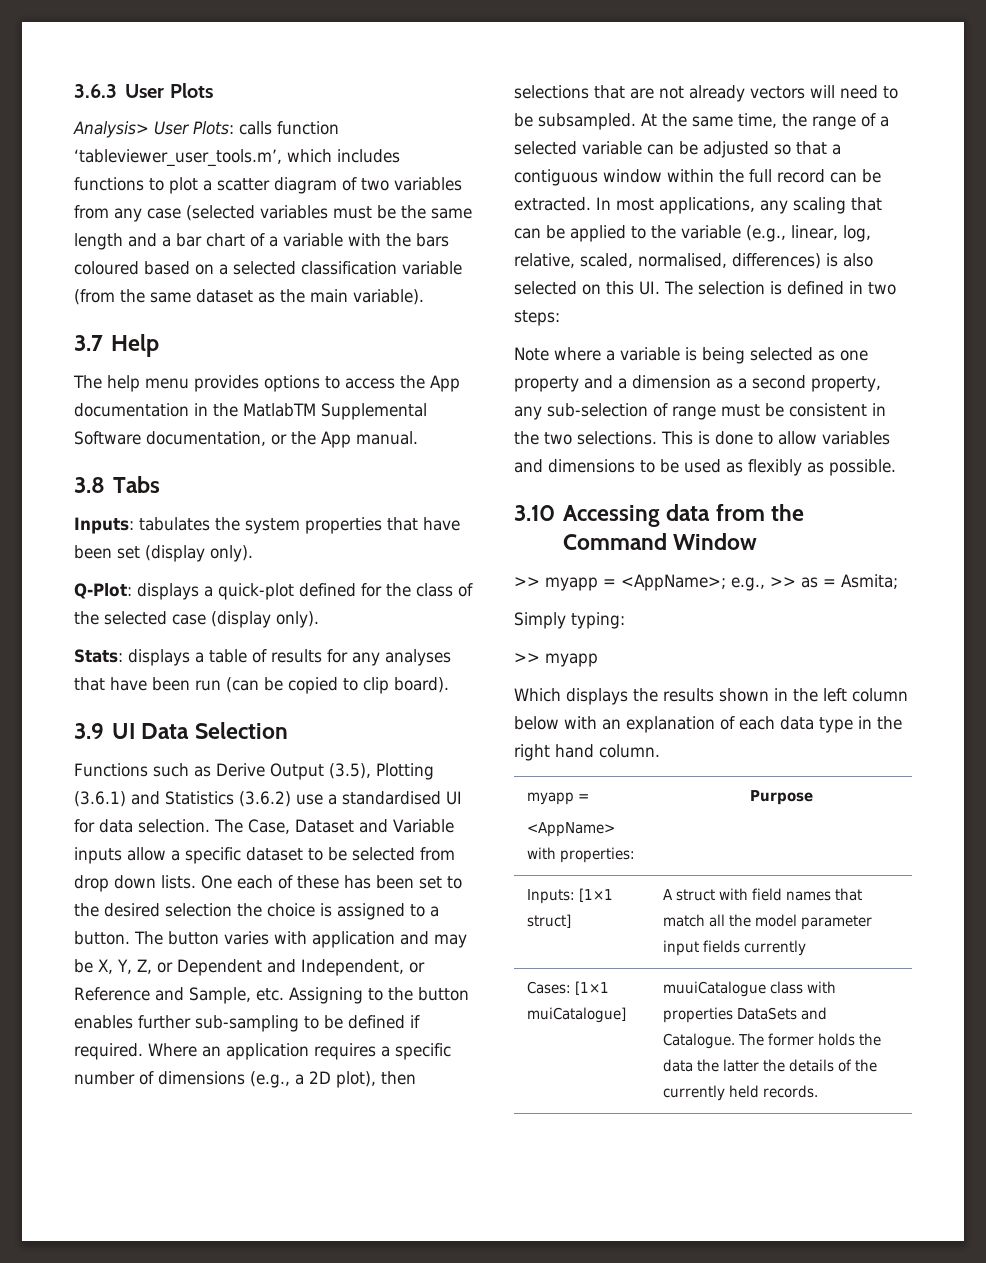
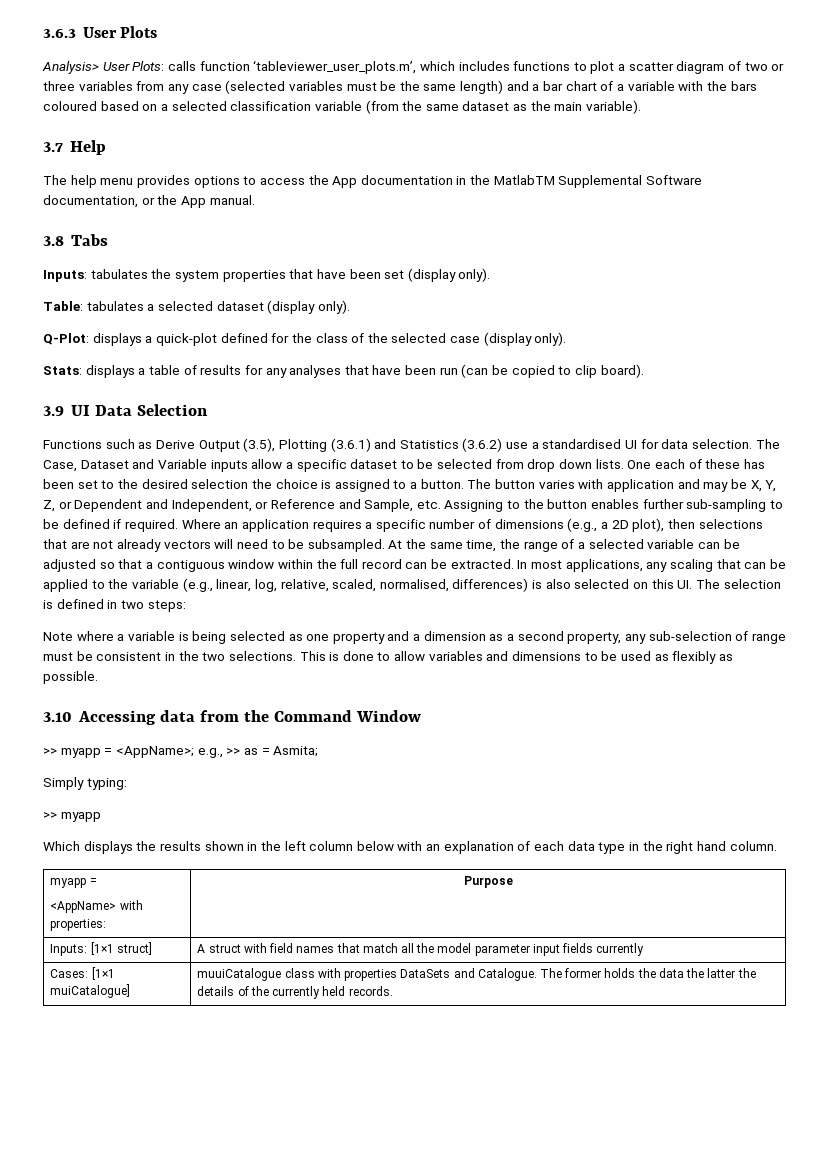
[74,149,282,167] ‘tableviewer_user_tools.m’, -> [253,60,417,74] ‘tableviewer_user_plots.m’,
(389, 184) none -> [771,63,785,71] [43,81,75,91] or three
[74,233,123,250] length -> [460,80,504,94] length)
(253, 553) none -> [43,300,350,314] // Table: tabulates a selected dataset (display only).

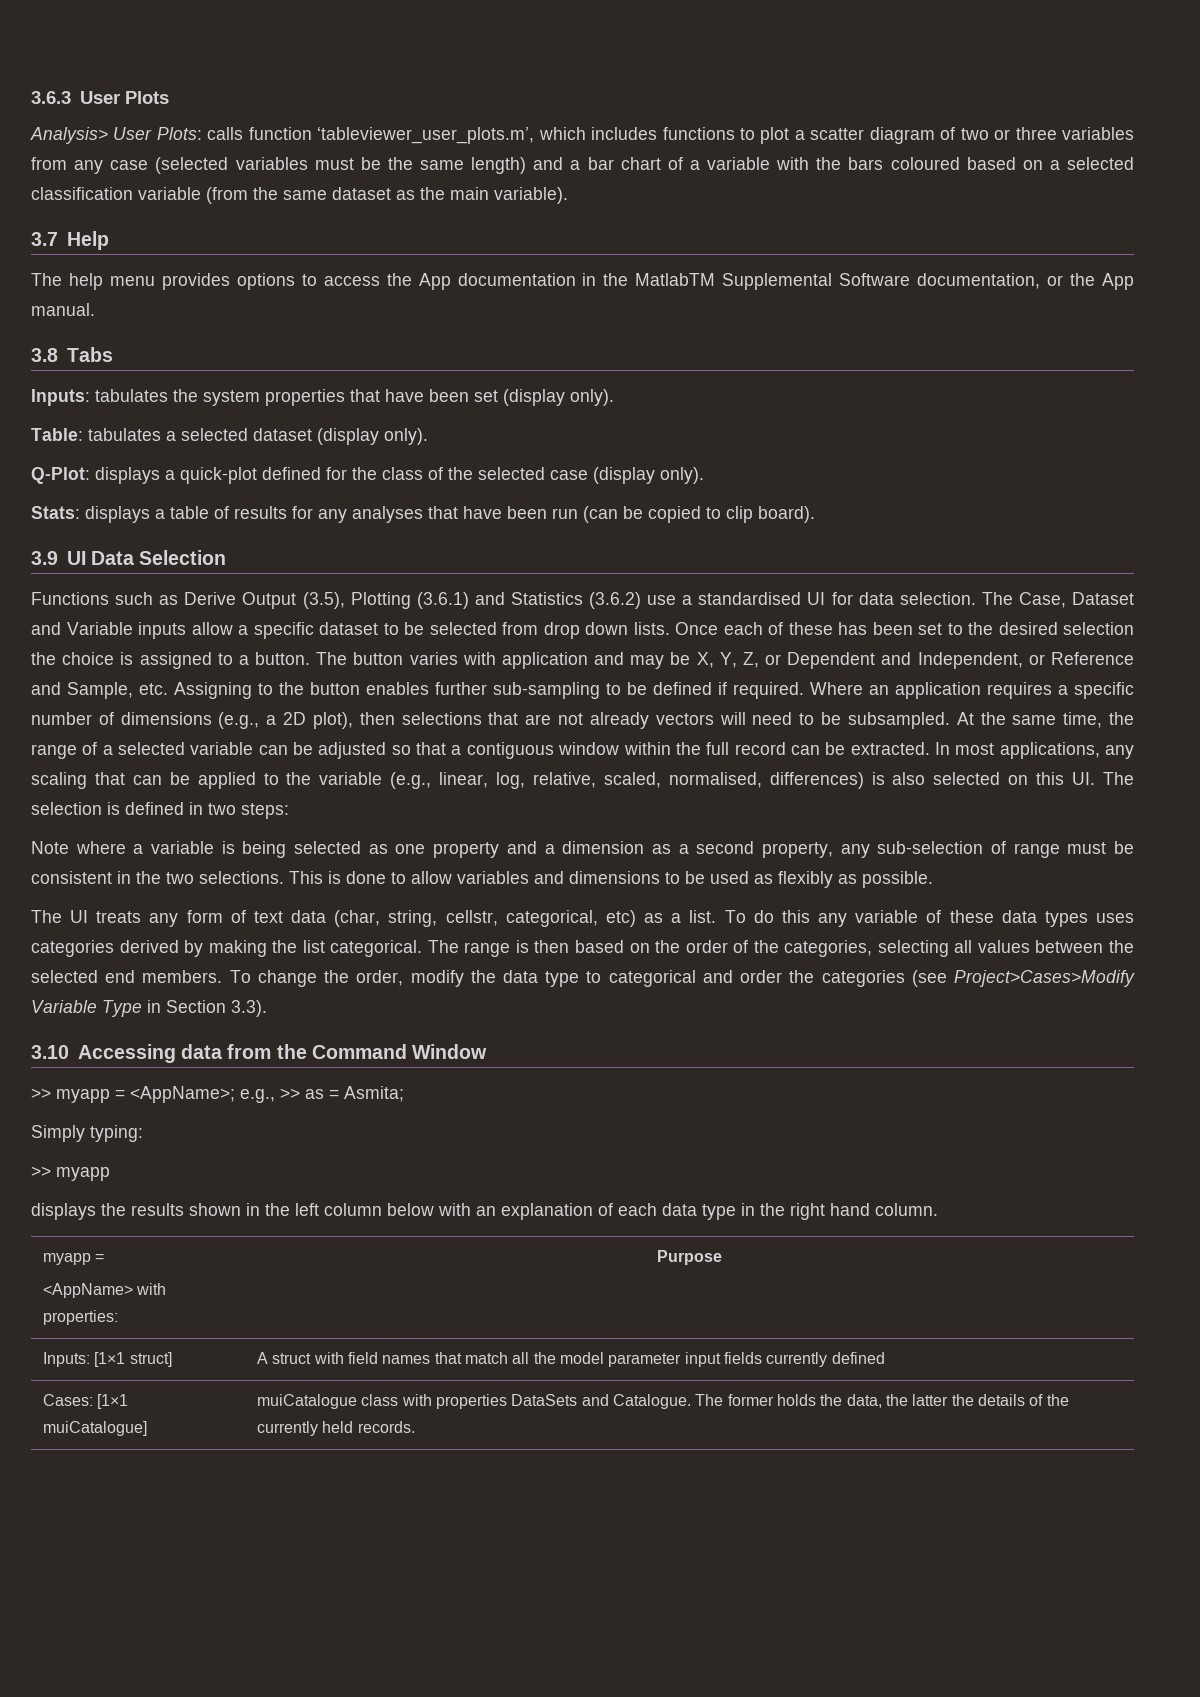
[627,460,652,469] One -> [675,622,718,635] Once
(98, 677) none -> [31,910,1134,927] [31,940,1134,957] [31,970,1135,987] [31,1000,267,1017] // The UI treats any form of text data (char, string, cellstr, categorical, etc) as a list. To do this any variable of these data types uses categories derived by making the list categorical. The range is then based on the order of the categories, selecting all values between the selected end members. To change the order, modify the data type to categorical and order the categories (see Project>Cases>Modify Variable Type in Section 3.3).
[43,841,80,851] Which -> (110, 1174) none
(645, 949) none -> [831,1352,885,1364] defined
[197,968,282,981] muuiCatalogue -> [257,1394,358,1409] muiCatalogue
[658,968,684,978] data -> [846,1394,882,1408] data,

